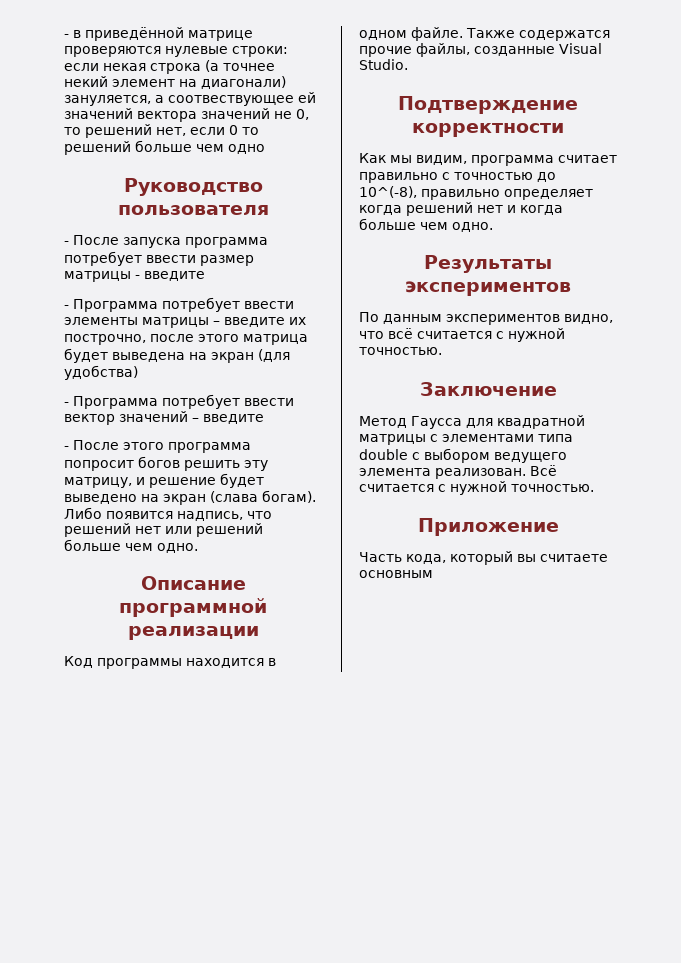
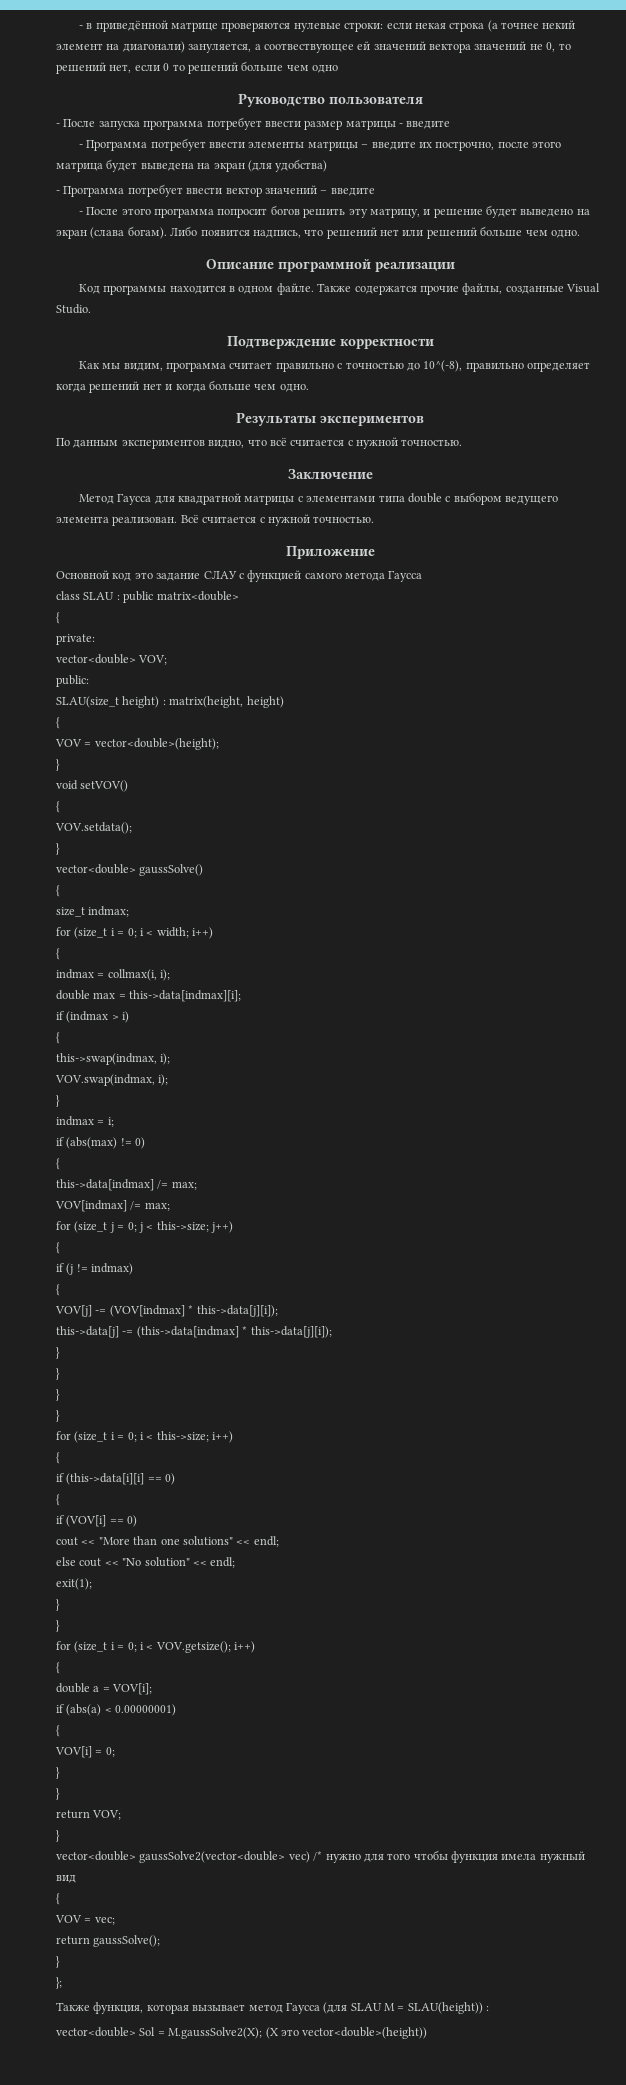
[359,551,608,565] [359,570,433,578] Часть кода, который вы считаете основным -> [56,570,423,582] [56,591,239,603] [56,612,60,624] [56,634,95,645] [56,654,168,665] [56,675,89,687] [56,696,284,708] [56,717,60,729] [55,738,219,750] [56,759,60,771] [56,780,129,792] [56,801,60,813] [55,822,132,834] [56,843,60,855] [56,864,204,876] [56,885,60,897] [56,906,130,917] [56,927,213,939] [56,948,60,960] [56,969,171,981] [56,990,242,1002] [56,1011,130,1023] [56,1032,60,1044] [56,1053,171,1065] [55,1074,169,1086] [56,1095,60,1107] [56,1116,114,1127] [56,1137,146,1149] [56,1158,60,1170] [56,1179,197,1191] [55,1200,170,1212] [56,1221,233,1233] [56,1242,60,1254] [56,1263,134,1275] [56,1284,60,1296] [55,1305,278,1317] [56,1326,332,1338] [56,1347,60,1359] [56,1368,60,1380] [56,1389,60,1401] [56,1410,60,1422] [56,1431,233,1443] [56,1452,60,1464] [56,1473,176,1485] [56,1494,60,1506] [56,1515,138,1527] [56,1536,279,1547] [56,1557,236,1568] [56,1578,92,1590] [56,1599,60,1611] [56,1620,60,1632] [56,1641,255,1653] [56,1662,60,1674] [56,1683,153,1695] [56,1704,177,1716] [56,1725,60,1737] [55,1746,115,1758] [56,1767,60,1779] [56,1788,60,1800] [56,1810,122,1820] [56,1830,60,1842] [56,1850,585,1863] [56,1875,76,1883] [56,1893,60,1905] [55,1915,115,1925] [56,1935,161,1947] [56,1956,60,1968] [56,1977,62,1989] [56,2002,490,2014] [56,2027,428,2039] Основной код это задание СЛАУ с функцией самого метода Гаусса // class SLAU : public matrix<double> // { // private: // vector<double> VOV; // public: // SLAU(size_t height) : matrix(height, height) // { // VOV = vector<double>(height); // } // void setVOV() // { // VOV.setdata(); // } // vector<double> gaussSolve() // { // size_t indmax; // for (size_t i = 0; i < width; i++) // { // indmax = collmax(i, i); // double max = this->data[indmax][i]; // if (indmax > i) // { // this->swap(indmax, i); // VOV.swap(indmax, i); // } // indmax = i; // if (abs(max) != 0) // { // this->data[indmax] /= max; // VOV[indmax] /= max; // for (size_t j = 0; j < this->size; j++) // { // if (j != indmax) // { // VOV[j] -= (VOV[indmax] * this->data[j][i]); // this->data[j] -= (this->data[indmax] * this->data[j][i]); // } // } // } // } // for (size_t i = 0; i < this->size; i++) // { // if (this->data[i][i] == 0) // { // if (VOV[i] == 0) // cout << "More than one solutions" << endl; // else cout << "No solution" << endl; // exit(1); // } // } // for (size_t i = 0; i < VOV.getsize(); i++) // { // double a = VOV[i]; // if (abs(a) < 0.00000001) // { // VOV[i] = 0; // } // } // return VOV; // } // vector<double> gaussSolve2(vector<double> vec) /* нужно для того чтобы функция имела нужный вид // { // VOV = vec; // return gaussSolve(); // } // }; // Также функция, которая вызывает метод Гаусса (для SLAU M = SLAU(height)) : // vector<double> Sol = M.gaussSolve2(X); (X это vector<double>(height))

